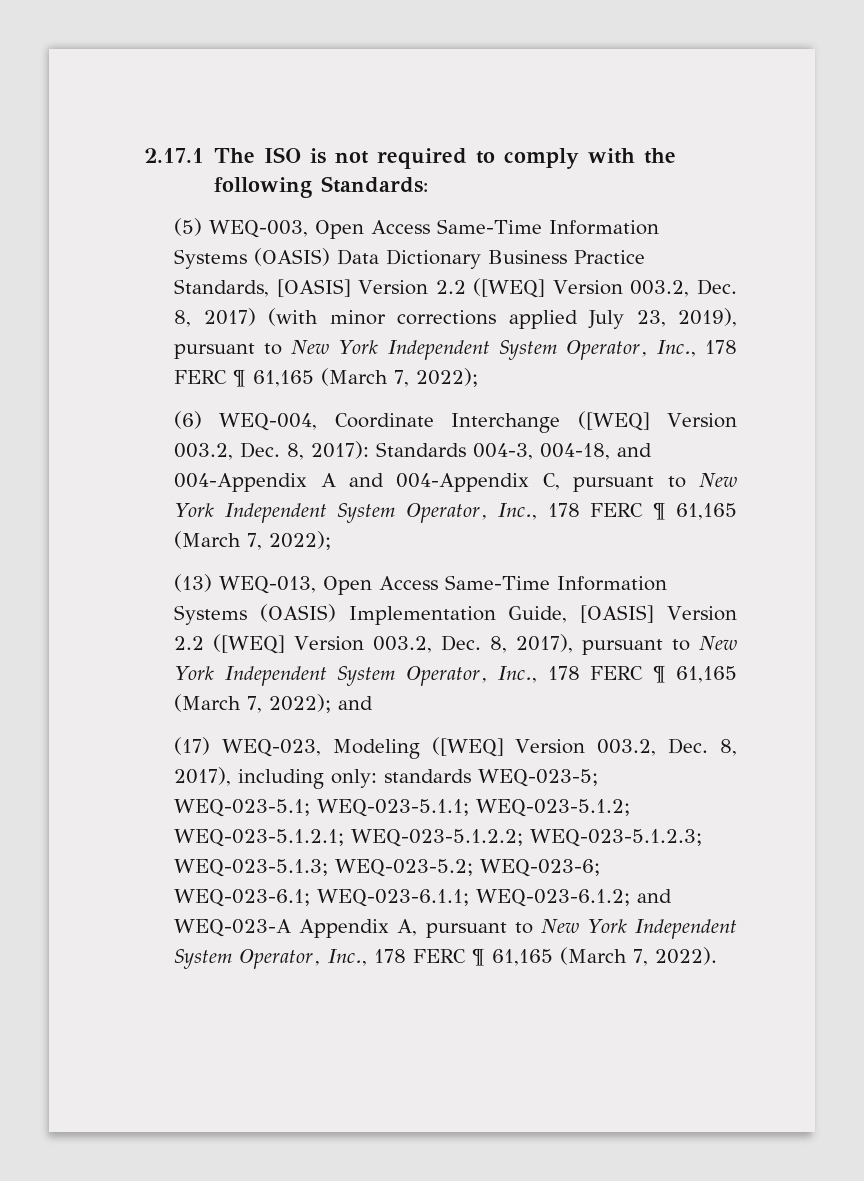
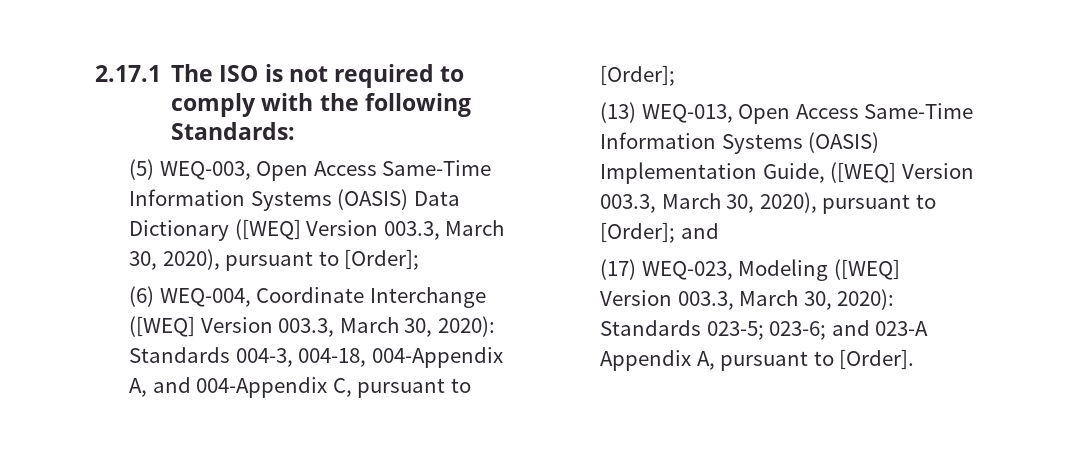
[488,250,646,264] [174,278,737,298] [174,308,737,329] [174,340,737,360] [174,368,479,387] Business Practice Standards, [OASIS] Version 2.2 ([WEQ] Version 003.2, Dec. 8, 2017) (with minor corrections applied July 23, 2019), pursuant to New York Independent System Operator, Inc., 178 FERC ¶ 61,165 (March 7, 2022); -> [234,219,505,240] [129,249,420,271] ([WEQ] Version 003.3, March 30, 2020), pursuant to [Order];
[174,441,653,460] [174,473,336,492] 003.2, Dec. 8, 2017): Standards 004-3, 004-18, and 004-Appendix A -> [278,316,496,337] [129,347,503,368] [129,378,148,397] 003.3, March 30, 2020): Standards 004-3, 004-18, 004-Appendix A,
[699,473,737,487] [174,502,737,523] [174,531,332,550] New York Independent System Operator, Inc., 178 FERC ¶ 61,165 (March 7, 2022); -> [600,65,676,86] [Order];
[580,605,738,623] [174,634,737,655] [174,665,737,686] [174,694,332,713] [OASIS] Version 2.2 ([WEQ] Version 003.2, Dec. 8, 2017), pursuant to New York Independent System Operator, Inc., 178 FERC ¶ 61,165 (March 7, 2022); -> [830,162,974,183] [600,192,937,214] [600,222,676,243] ([WEQ] Version 003.3, March 30, 2020), pursuant to [Order];
[597,738,738,756] [174,767,599,789] [174,799,631,817] [174,829,703,847] [174,859,601,877] [174,889,673,907] [174,919,737,939] [174,947,718,969] 003.2, Dec. 8, 2017), including only: standards WEQ-023-5; WEQ-023-5.1; WEQ-023-5.1.1; WEQ-023-5.1.2; WEQ-023-5.1.2.1; WEQ-023-5.1.2.2; WEQ-023-5.1.2.3; WEQ-023-5.1.3; WEQ-023-5.2; WEQ-023-6; WEQ-023-6.1; WEQ-023-6.1.1; WEQ-023-6.1.2; and WEQ-023-A Appendix A, pursuant to New York Independent System Operator, Inc., 178 FERC ¶ 61,165 (March 7, 2022). -> [677,289,895,310] [600,320,929,340] [600,349,915,371] 003.3, March 30, 2020): Standards 023-5; 023-6; and 023-A Appendix A, pursuant to [Order].

